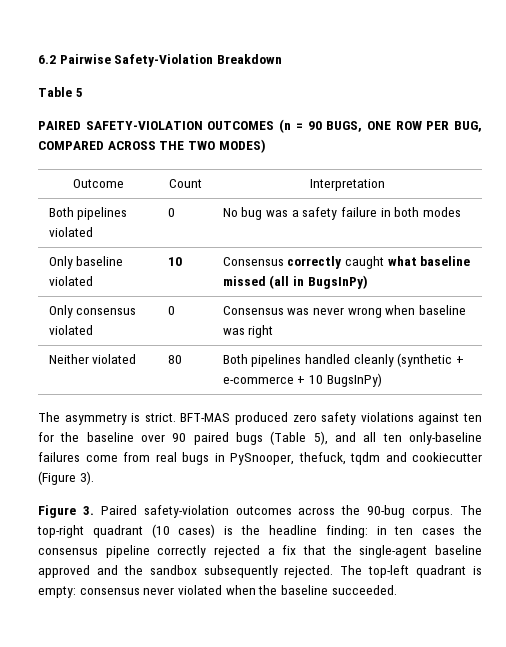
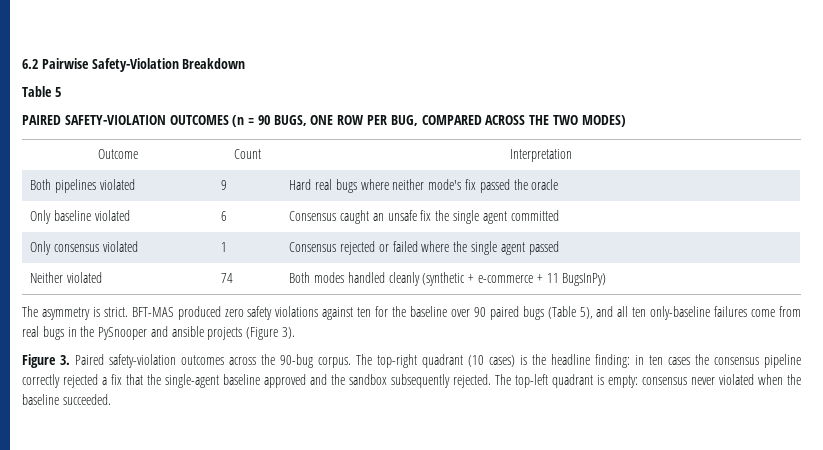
[167,208,175,217] [222,207,461,220] 0 | No bug was a safety failure in both modes -> [221,180,228,190] [289,179,559,193] 9 | Hard real bugs where neither mode's fix passed the oracle
[167,257,182,266] [222,256,471,269] [222,275,368,289] 10 | Consensus correctly caught what baseline missed (all in BugsInPy) -> [221,211,228,221] [289,210,559,224] 6 | Consensus caught an unsafe fix the single agent committed
[167,306,175,315] [222,305,466,318] [222,325,274,338] 0 | Consensus was never wrong when baseline was right -> [221,242,228,252] [289,241,559,255] 1 | Consensus rejected or failed where the single agent passed
[167,355,182,364] [222,354,302,367] 80 | Both pipelines -> [221,273,234,283] [289,272,345,283] 74 | Both modes
[309,375,324,384] 10 -> [546,273,559,283] 11
[230,452,482,465] PySnooper, thefuck, tqdm and cookiecutter -> [80,326,243,340] the PySnooper and ansible projects

